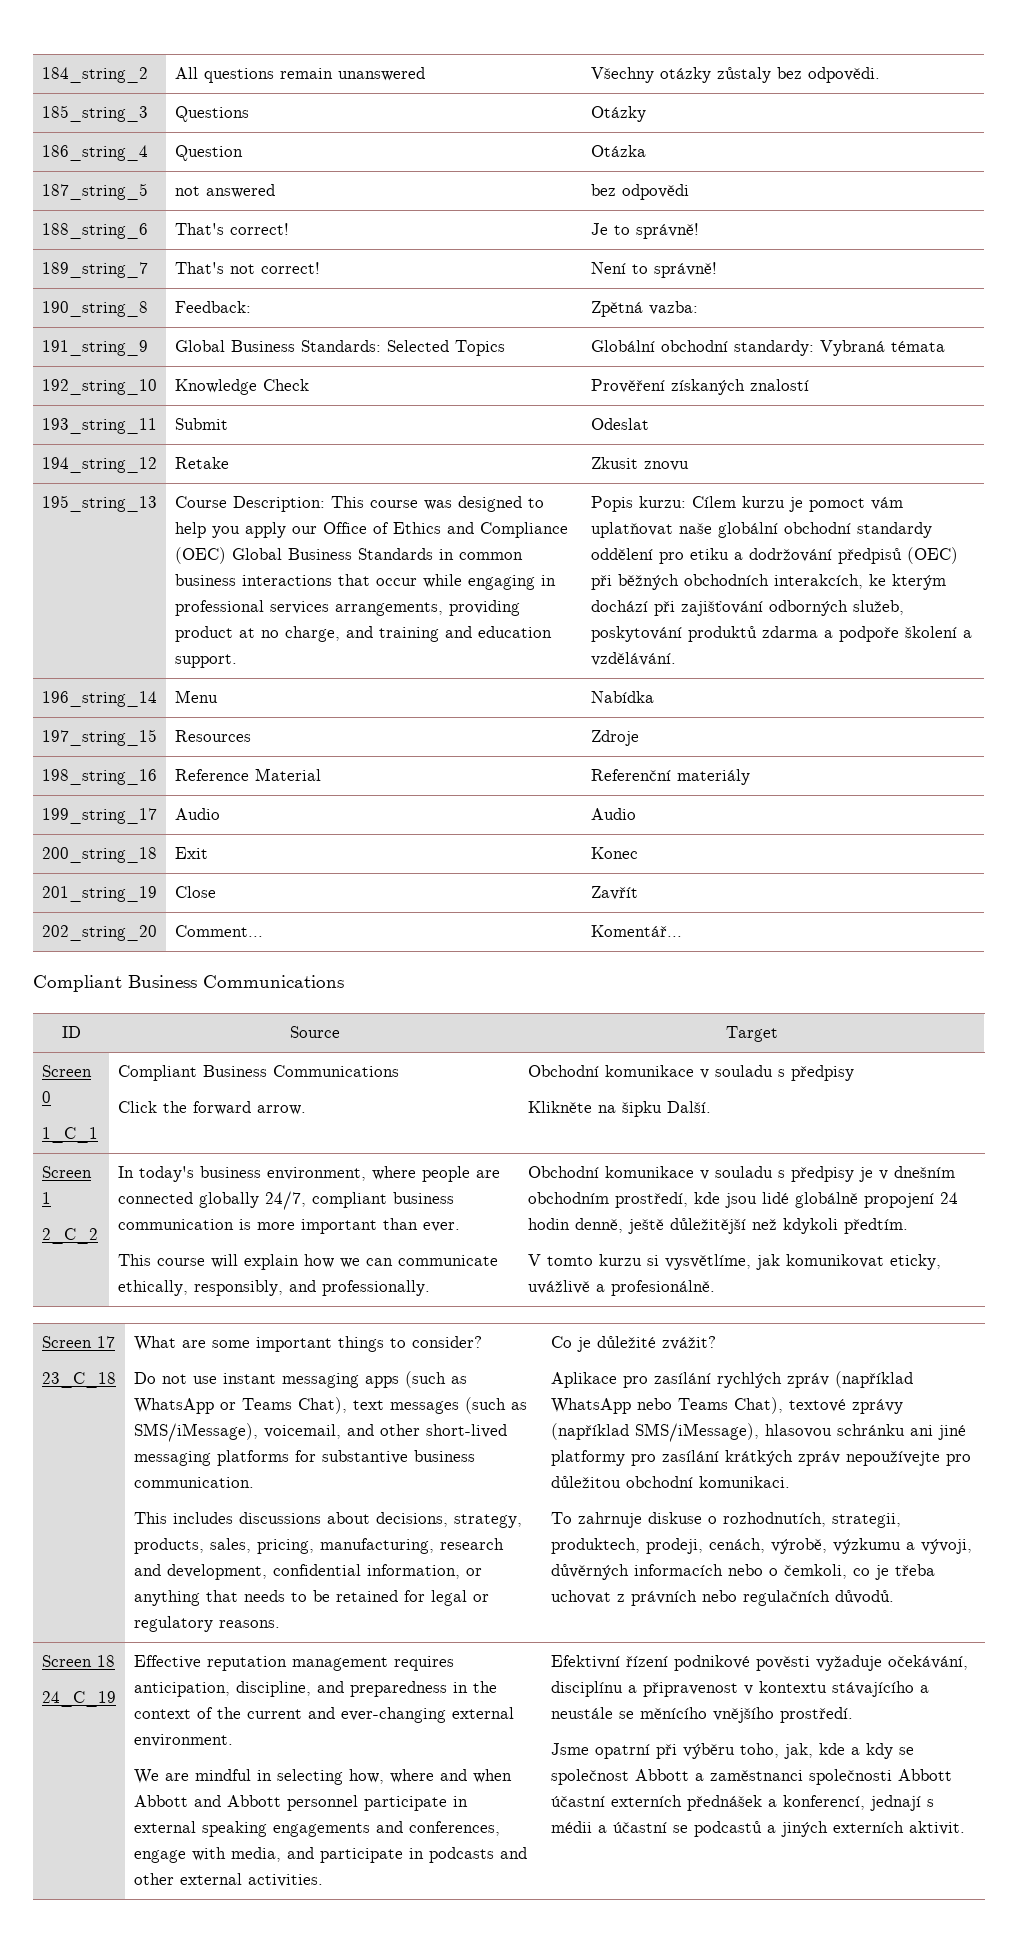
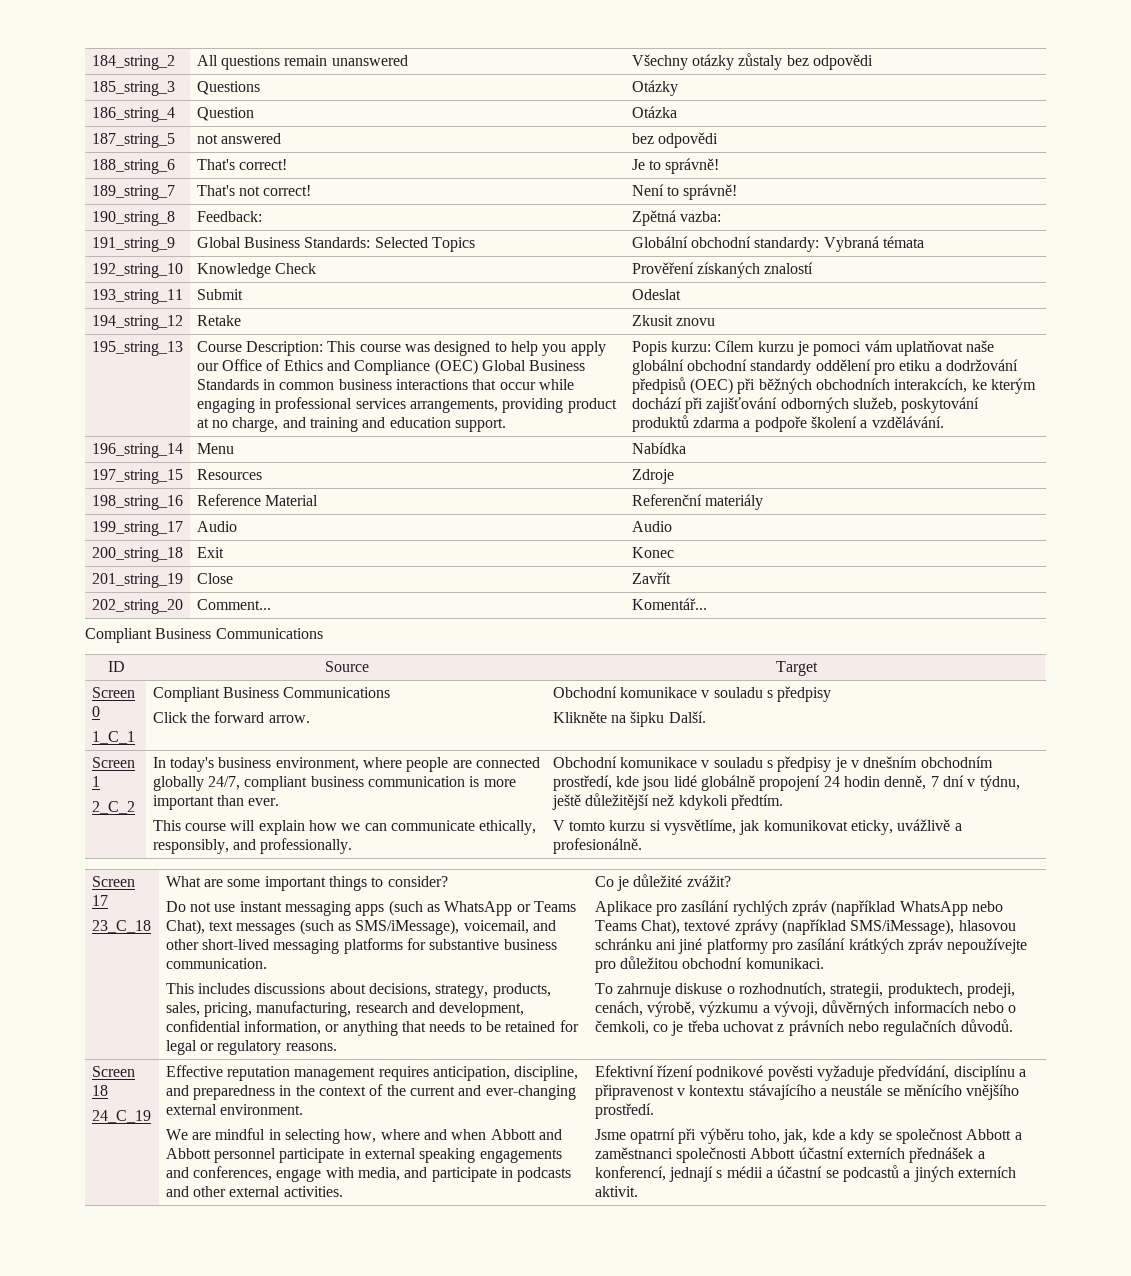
[807,67,880,83] odpovědi. -> [812,54,873,70] odpovědi
[808,498,865,512] pomoct -> [813,341,862,356] pomoci
(623, 1225) none -> [930,775,1020,791] 7 dní v týdnu,
[887,1655,968,1670] očekávání, -> [878,1065,950,1081] předvídání,

